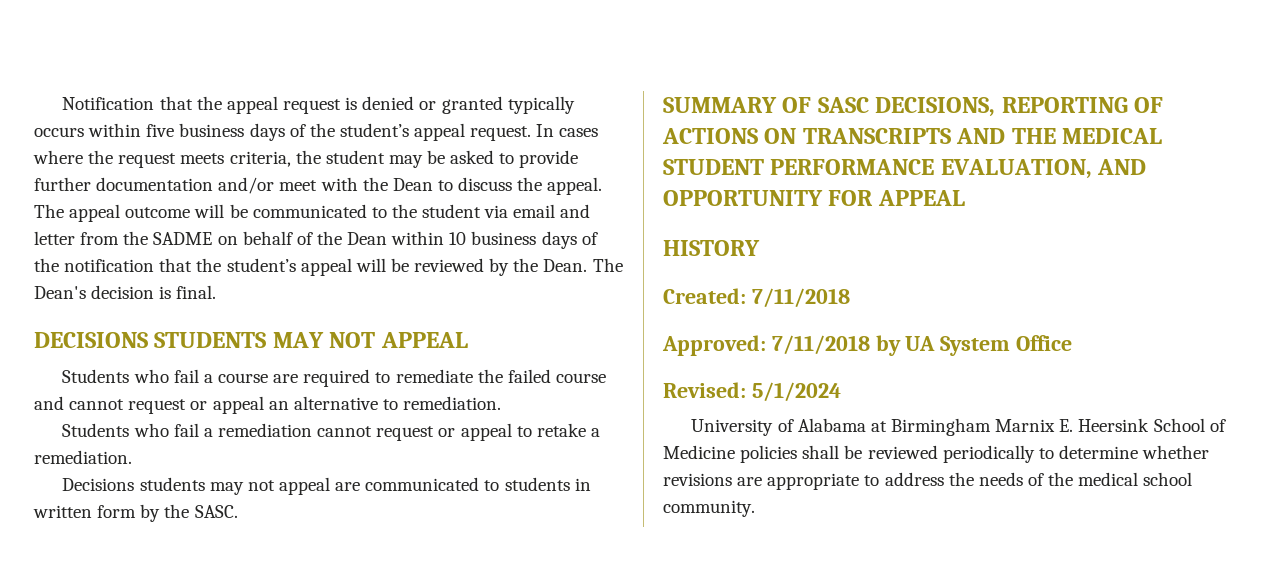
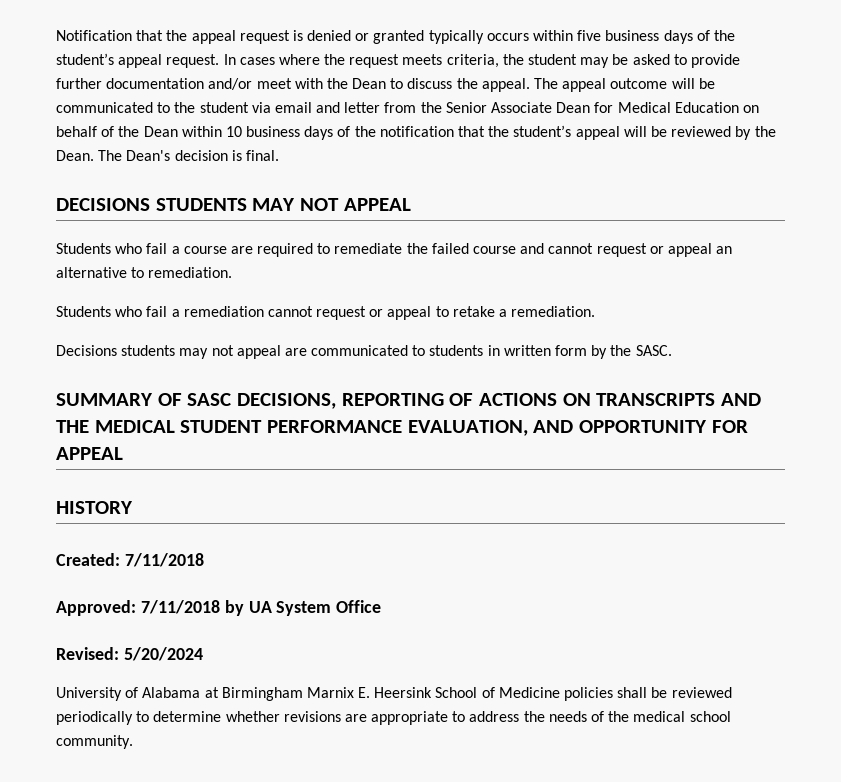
[153,232,213,245] SADME -> [445,102,739,113] Senior Associate Dean for Medical Education
[751,382,841,402] 5/1/2024 -> [123,647,203,661] 5/20/2024

